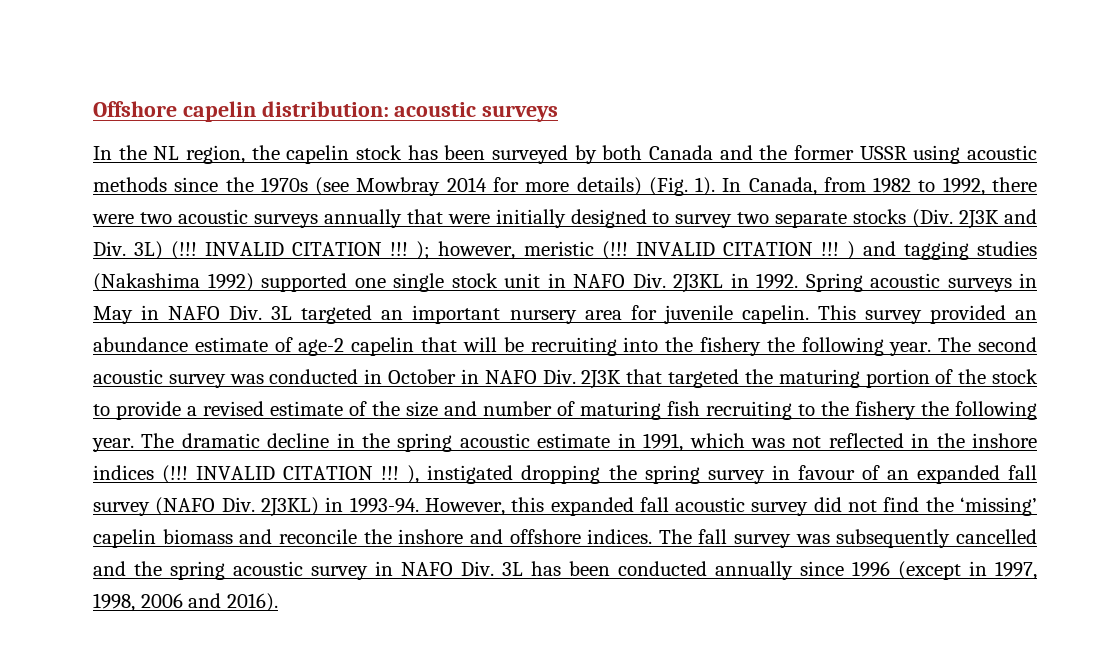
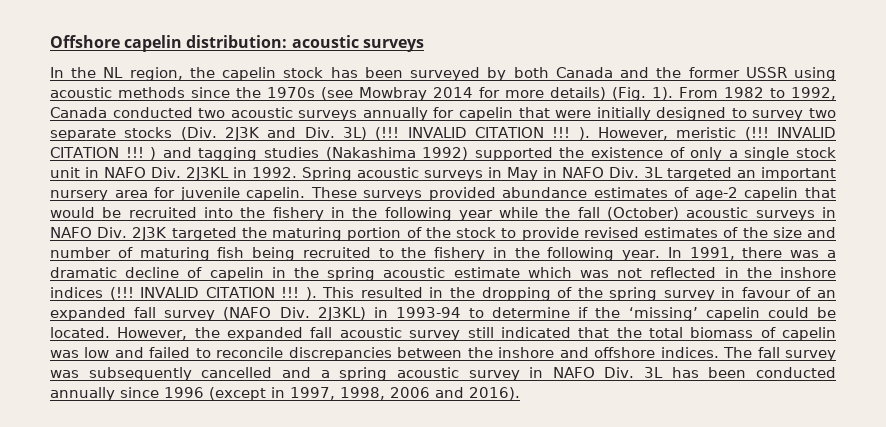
[722,177,866,196] In Canada, from -> [679,87,719,98] From
[992,177,1038,192] [92,214,134,224] there were -> [50,107,193,118] Canada conducted
(402, 218) none -> [433,107,513,121] for capelin
[416,241,516,260] ); however, -> [578,127,668,140] ). However,
[354,278,386,288] one -> [559,147,738,161] the existence of only a
[817,305,1037,324] [93,337,268,352] This survey provided an abundance estimate -> [310,187,668,201] These surveys provided abundance estimates
[462,337,617,356] will be recruiting -> [50,207,197,218] would be recruited
[766,337,1037,356] [93,369,457,388] the following year. The second acoustic survey was conducted in October -> [330,207,815,221] in the following year while the fall (October) acoustic surveys
[626,369,663,384] that -> (168, 234) none
[187,401,343,416] a revised estimate -> [583,227,719,238] revised estimates
[706,401,792,420] recruiting -> [252,247,371,261] being recruited
[921,401,1037,420] [92,433,330,452] the following year. The dramatic decline -> [492,247,836,261] [50,267,264,281] in the following year. In 1991, there was a dramatic decline of capelin
[617,433,684,452] in 1991, -> (520, 272) none
[407,465,601,484] ), instigated dropping -> [305,287,573,301] ). This resulted in the dropping of
[349,497,1037,516] [93,529,357,548] 1993-94. However, this expanded fall acoustic survey did not find the ‘missing’ capelin biomass and reconcile -> [395,307,836,321] [50,327,837,341] [50,347,463,361] 1993-94 to determine if the ‘missing’ capelin could be located. However, the expanded fall acoustic survey still indicated that the total biomass of capelin was low and failed to reconcile discrepancies between
[134,561,162,576] the -> [320,370,330,378] a

